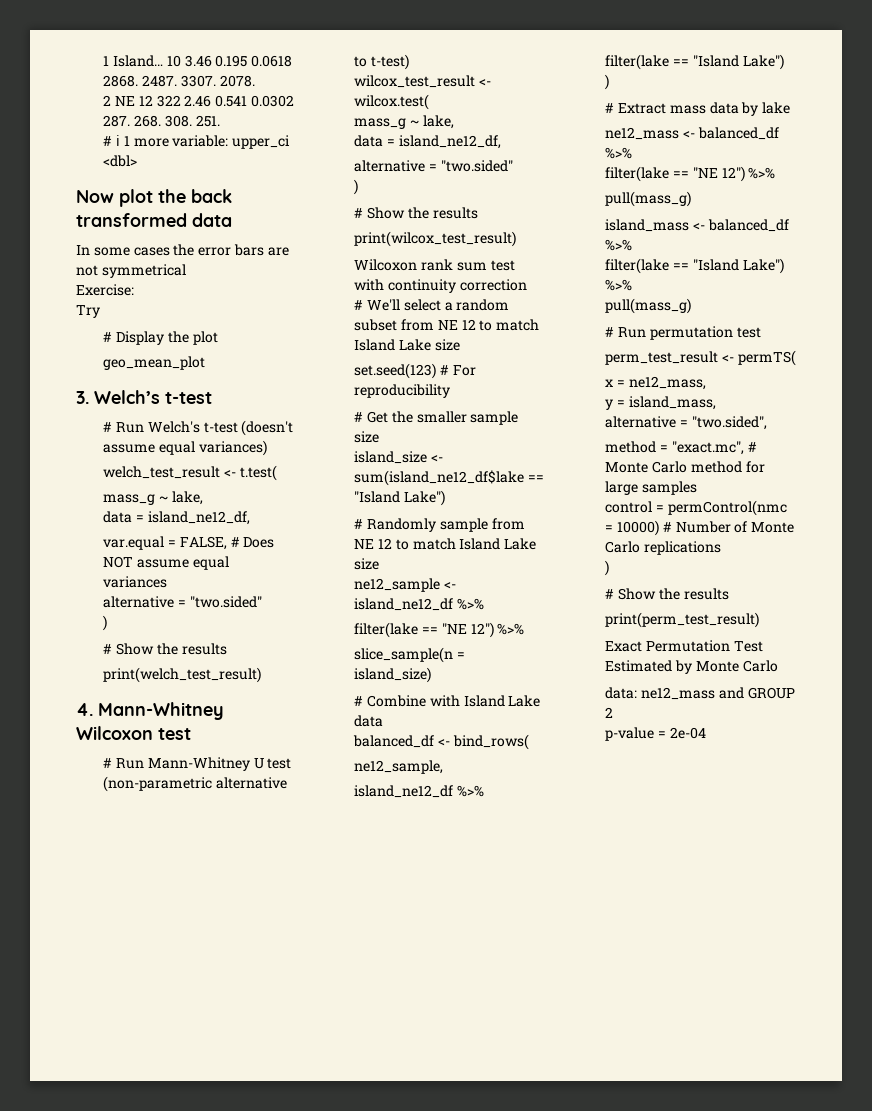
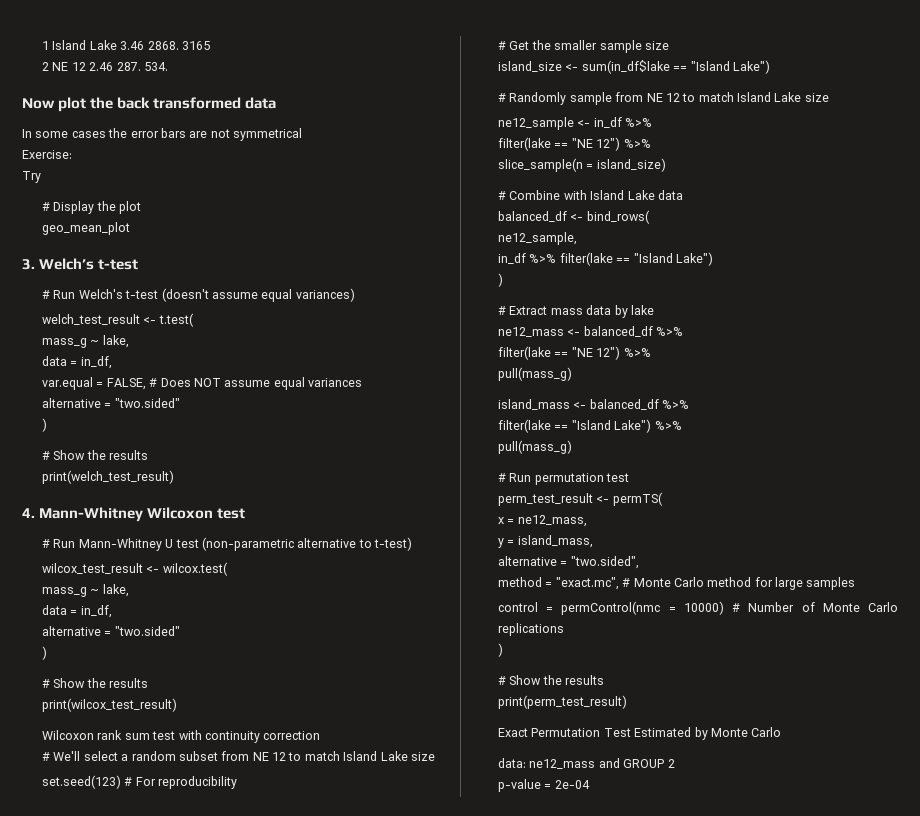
[103,55,293,67] [103,75,255,87] [103,95,294,107] [103,115,220,127] [103,135,291,149] [103,155,138,167] 1 Island… 10 3.46 0.195 0.0618 2868. 2487. 3307. 2078. // 2 NE 12 322 2.46 0.541 0.0302 287. 268. 308. 251. // # ℹ 1 more variable: upper_ci <dbl> -> [42,40,210,50] [42,62,168,71] 1 Island Lake 3.46 2868. 3165 // 2 NE 12 2.46 287. 534.
[147,511,250,525] island_ne12_df, -> [80,356,112,369] in_df,
[398,135,501,149] island_ne12_df, -> [80,605,112,618] in_df,
[354,470,525,486] sum(island_ne12_df$lake -> [581,60,670,74] sum(in_df$lake
[354,598,454,611] island_ne12_df -> [593,117,622,128] in_df
[354,785,454,798] island_ne12_df -> [498,253,527,264] in_df

